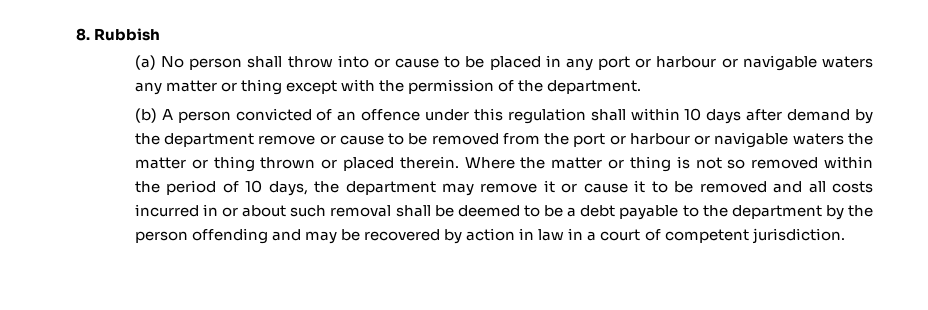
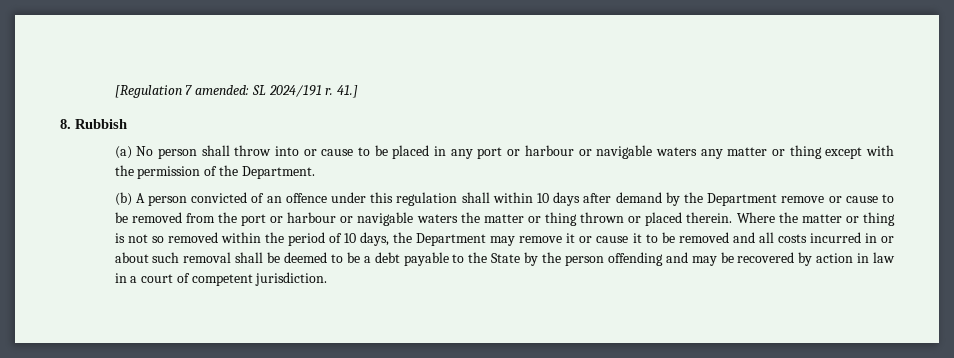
(76, 34) none -> [114,85,359,98] [Regulation 7 amended: SL 2024/191 r. 41.] //
[547,80,642,94] department. -> [241,166,315,179] Department.
[164,133,255,147] department -> [707,193,778,206] Department
[345,181,436,195] department -> [416,233,487,246] Department
[731,205,822,219] department -> [491,253,521,263] State

